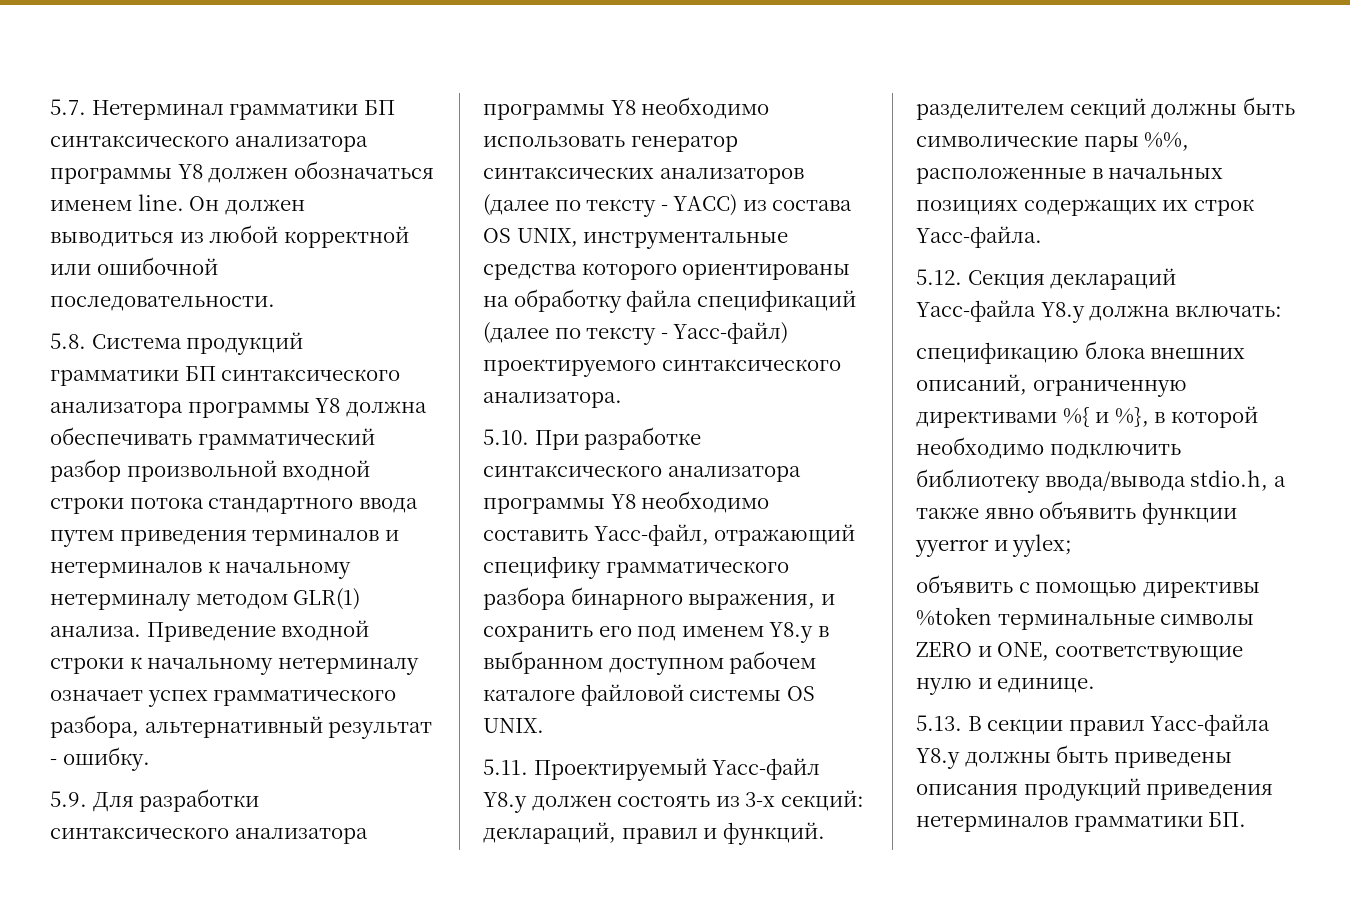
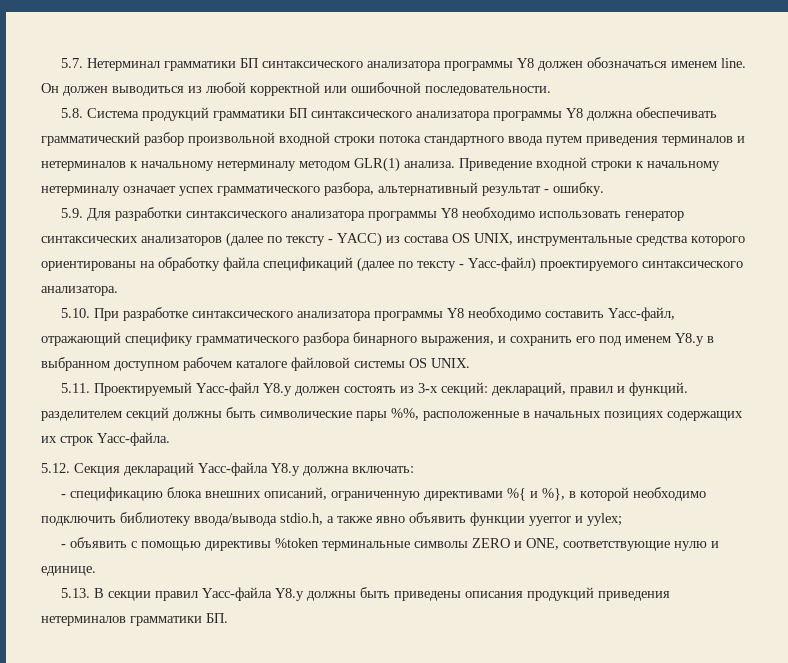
(1282, 311) none -> [61,494,67,498] -
(1073, 545) none -> [61,544,67,548] -

